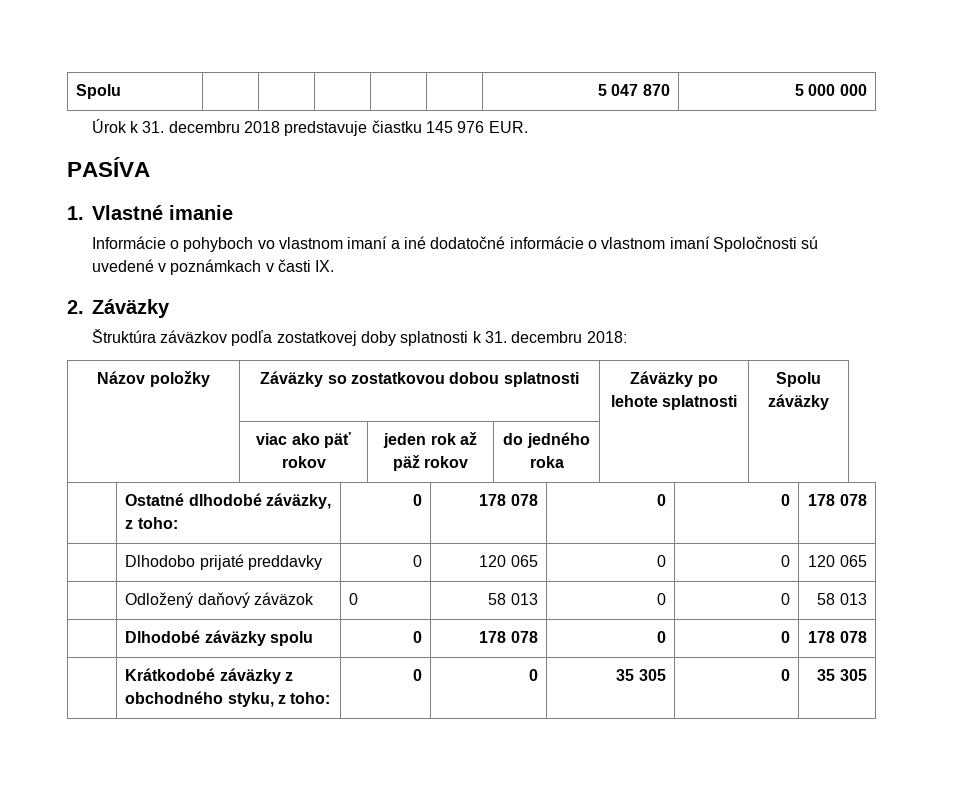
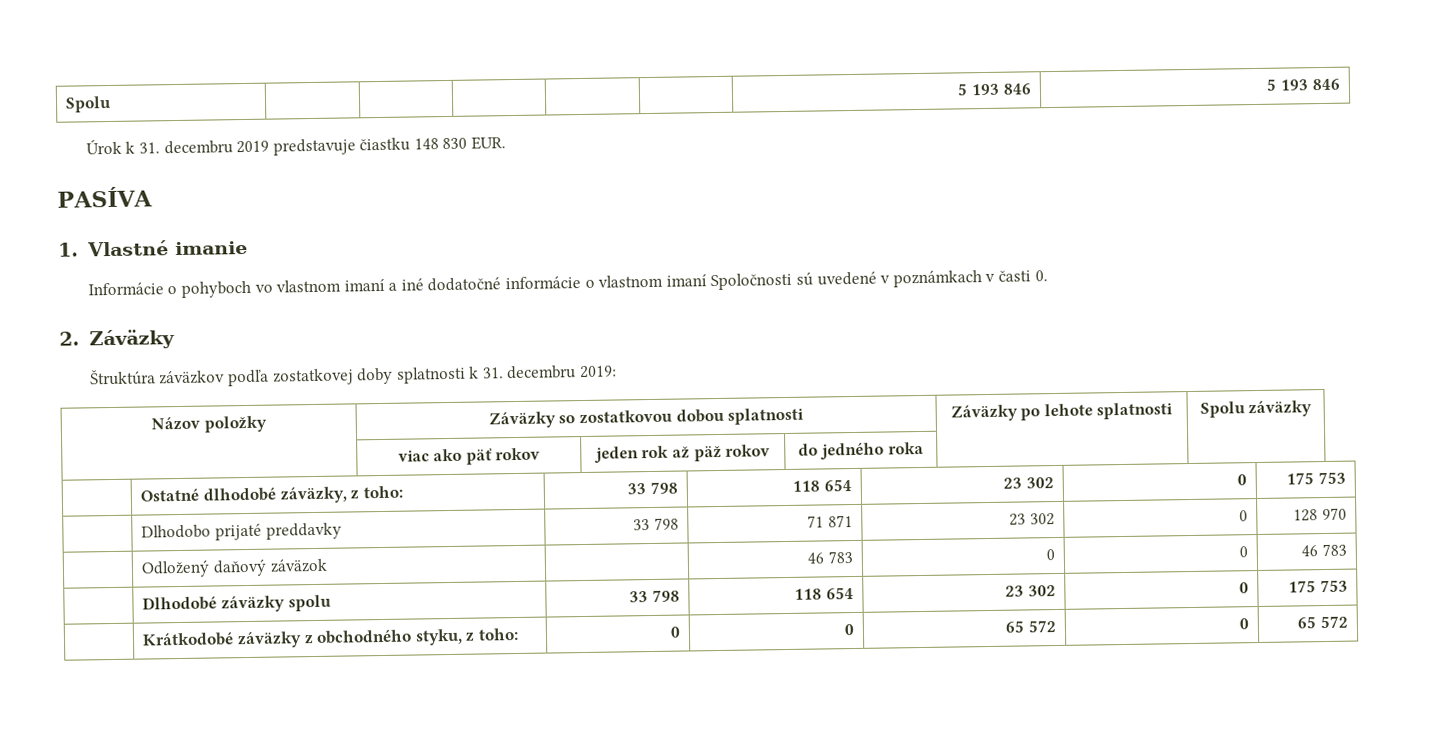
[611,84,670,96] [794,84,867,96] 047 870 | 5 000 000 -> [971,83,1032,96] [1266,78,1340,91] 193 846 | 5 193 846
[243,121,280,133] 2018 -> [236,140,270,154] 2019
[425,121,485,133] 145 976 -> [413,137,468,150] 148 830
[315,260,335,272] IX. -> [1034,270,1048,282] 0.
[586,331,627,343] 2018: -> [579,365,618,379] 2019:
[412,494,422,506] [479,494,538,506] [656,494,666,506] [780,494,790,506] [808,494,867,506] [125,554,323,570] [412,555,422,567] [479,555,538,567] [656,555,666,567] [780,555,790,567] [808,555,867,567] 0 | 178 078 | 0 | 0 | 178 078 // | Dlhodobo prijaté preddavky | 0 | 120 065 | 0 | 0 | 120 065 -> [627,481,678,495] [792,479,852,492] [1003,477,1054,489] [1236,474,1247,486] [1286,471,1346,485] [141,522,342,541] [633,517,679,531] [807,515,853,528] [1009,513,1055,526] [1238,510,1248,522] [1293,507,1347,522] 33 798 | 118 654 | 23 302 | 0 | 175 753 // | Dlhodobo prijaté preddavky | 33 798 | 71 871 | 23 302 | 0 | 128 970
[349,593,359,605] [488,593,538,605] [656,593,666,605] [780,593,790,605] [817,593,867,605] 0 | 58 013 | 0 | 0 | 58 013 -> [807,551,853,564] [1045,549,1055,561] [1238,546,1248,558] [1301,543,1347,557] | 46 783 | 0 | 0 | 46 783
[412,631,422,643] [479,631,538,643] [656,631,666,643] [780,631,790,643] [808,631,867,643] 0 | 178 078 | 0 | 0 | 178 078 -> [629,589,680,603] [794,587,854,600] [1005,585,1056,597] [1238,582,1249,594] [1288,579,1348,593] 33 798 | 118 654 | 23 302 | 0 | 175 753
[616,669,666,681] [780,669,790,681] [817,669,867,681] 35 305 | 0 | 35 305 -> [1005,620,1056,633] [1238,618,1249,630] [1297,615,1348,629] 65 572 | 0 | 65 572

